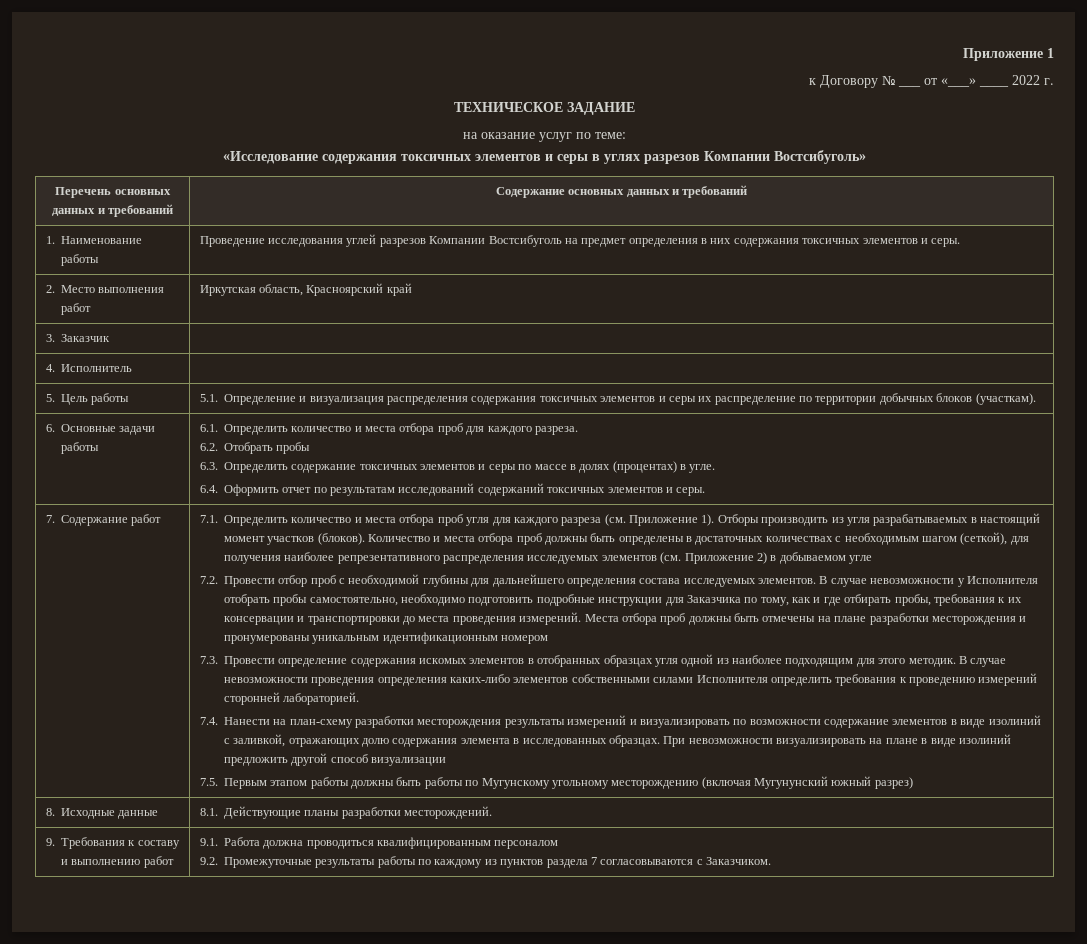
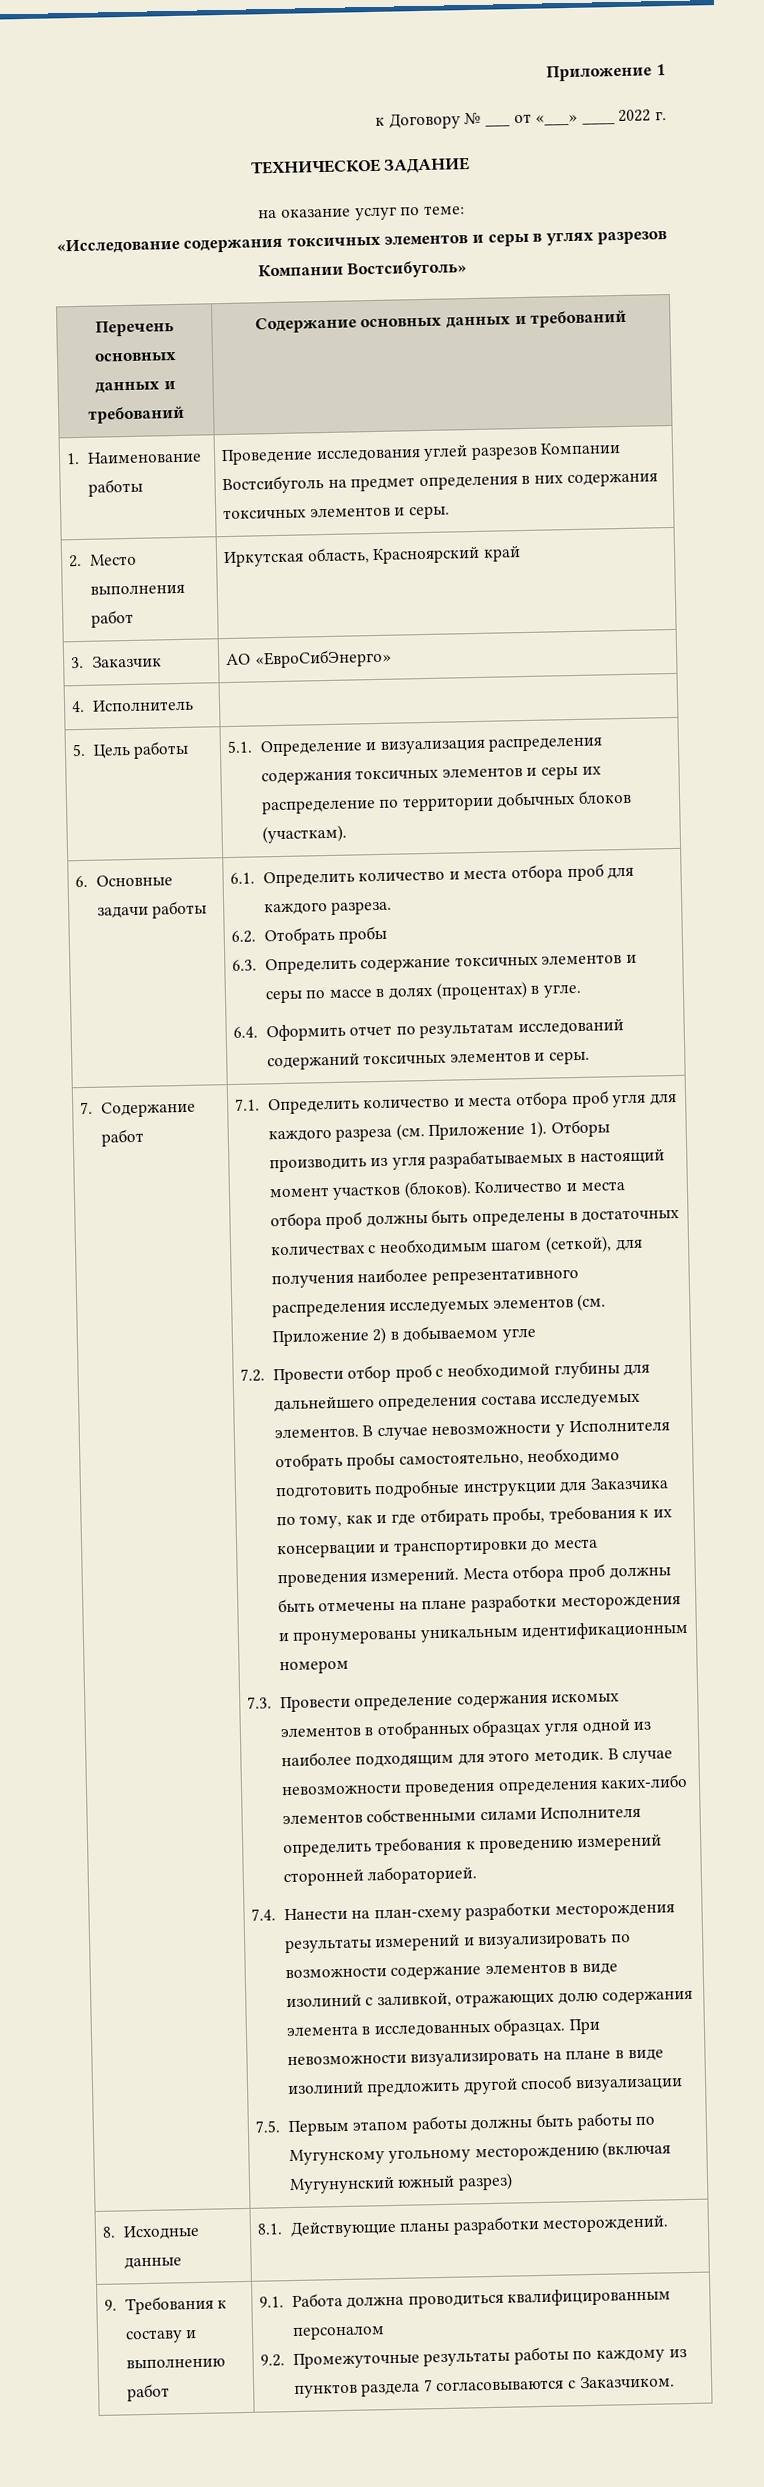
(110, 338) none -> [226,648,392,669] АО «ЕвроСибЭнерго»

